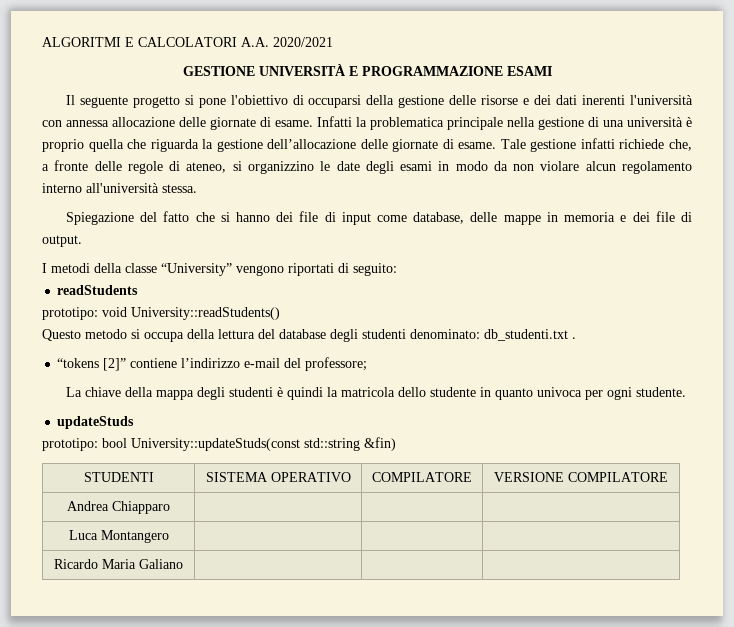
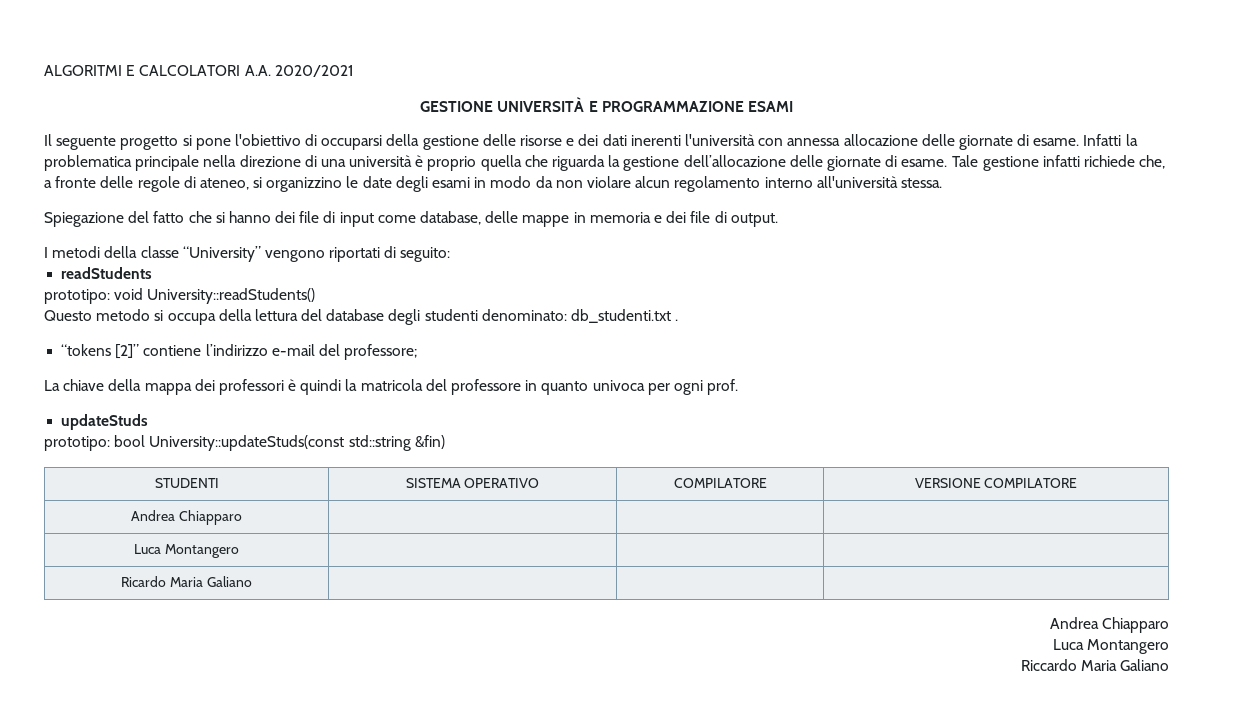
[538,117,584,130] gestione -> [239,155,301,167] direzione
[196,387,273,400] degli studenti -> [194,379,284,395] dei professori
[397,387,476,397] dello studente -> [425,379,522,395] del professore
[635,387,686,397] studente. -> [707,379,739,395] prof.
(183, 564) none -> [1049,617,1169,633] [1052,639,1169,654] [1020,659,1169,671] // Andrea Chiapparo // Luca Montangero // Riccardo Maria Galiano

